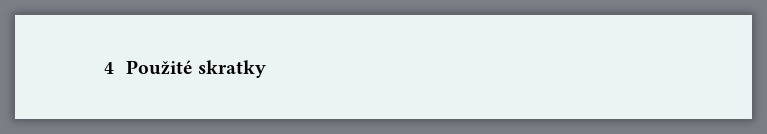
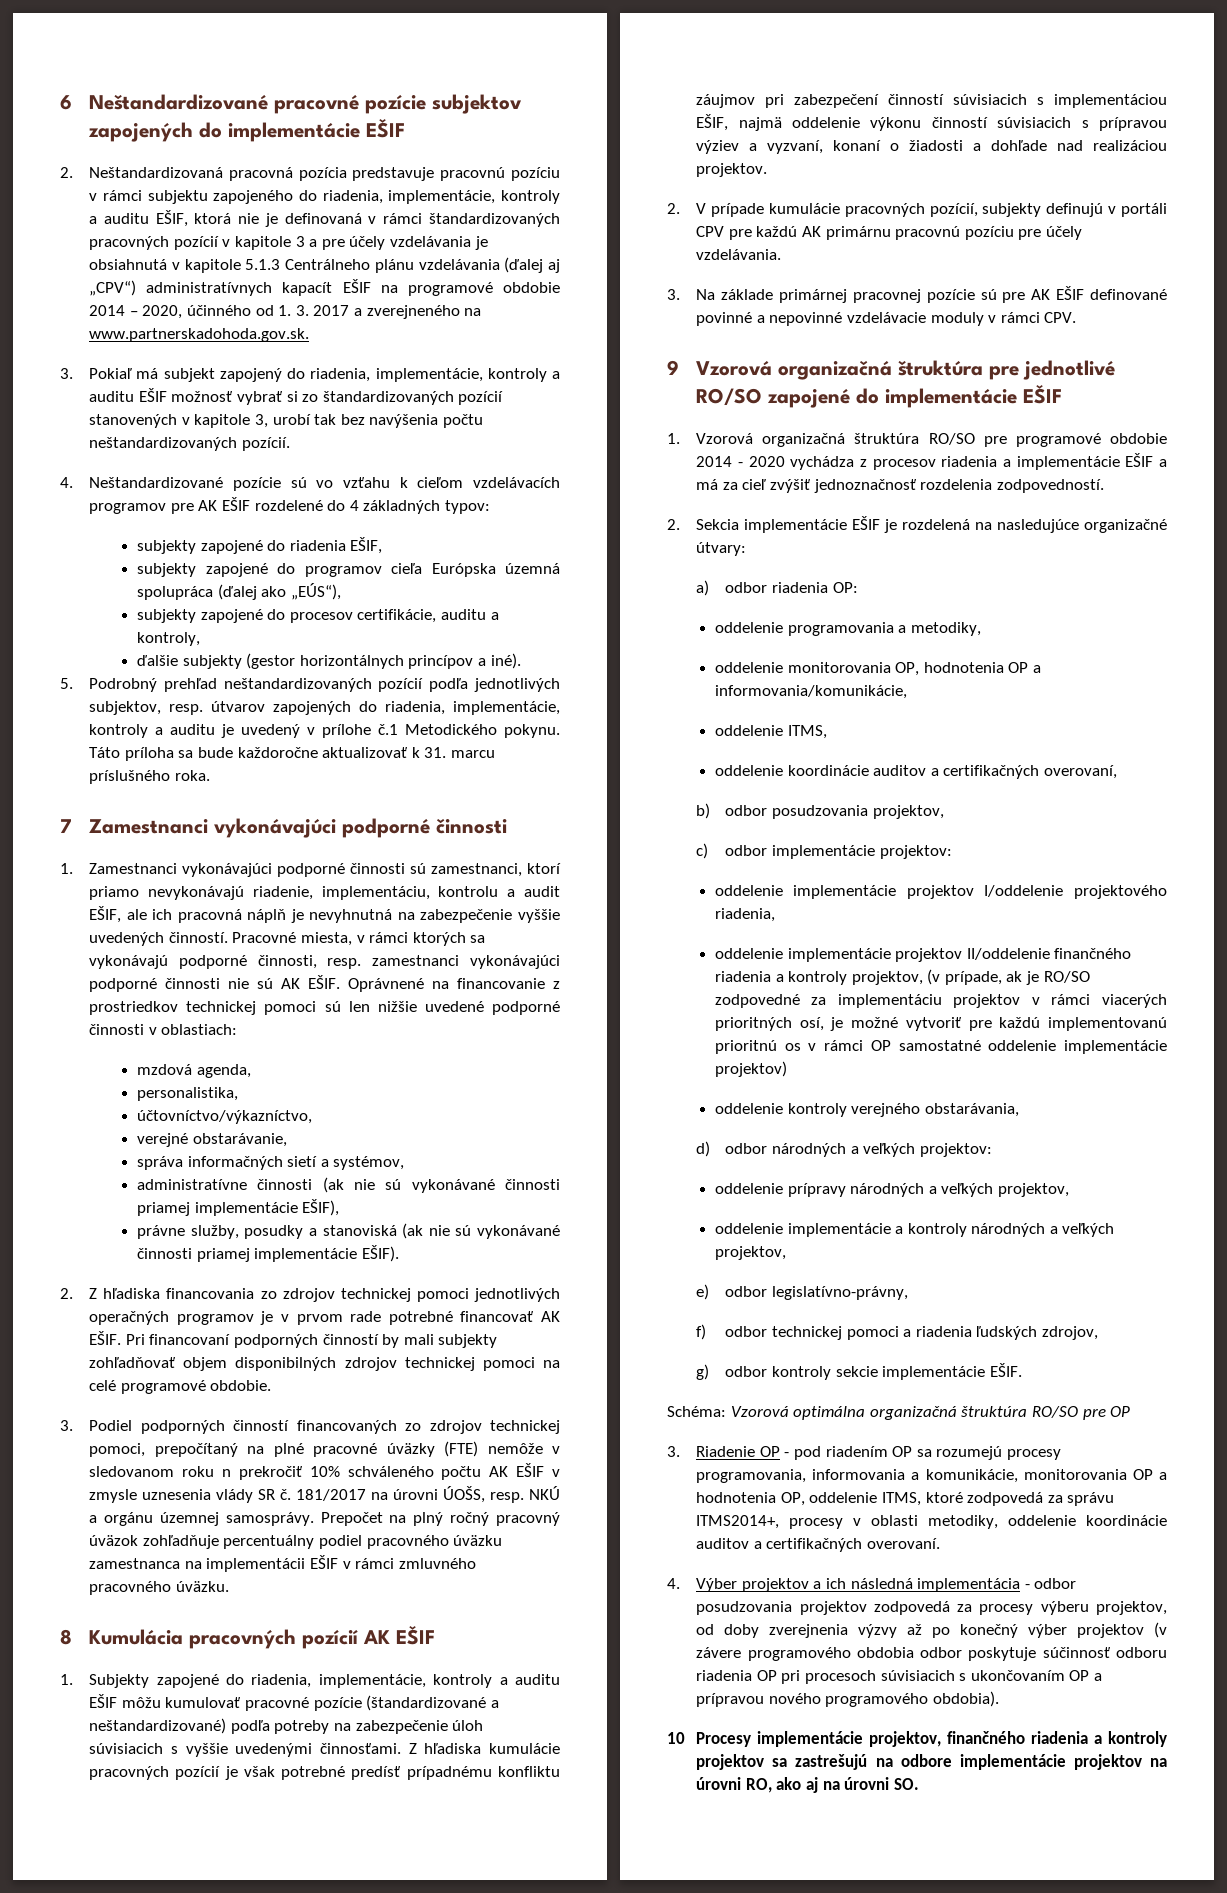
[104,60,266,78] 4 Použité skratky -> [60,94,523,114] [88,119,406,142] [60,167,560,181] [89,190,560,204] [89,210,560,227] [89,236,488,250] [89,257,560,273] [89,279,560,296] [89,305,482,319] [89,328,310,342] [60,368,560,382] [89,388,504,405] [89,414,483,428] [89,437,290,451] [60,477,560,491] [89,497,490,514] [137,537,383,554] [137,563,560,577] [137,583,341,600] [137,609,499,623] [137,632,201,646] [137,653,521,669] [60,678,560,692] [89,701,560,715] [89,724,560,738] [89,747,495,761] [89,770,210,784] [60,818,508,838] [60,863,561,877] [89,886,560,900] [89,906,560,923] [89,932,486,946] [89,955,560,969] [89,975,560,992] [89,1001,561,1015] [89,1024,238,1035] [137,1064,251,1078] [137,1087,239,1101] [137,1110,313,1124] [137,1133,287,1147] [137,1156,405,1170] [137,1177,560,1193] [137,1199,340,1216] [137,1223,560,1239] [137,1245,399,1262] [60,1288,561,1302] [89,1311,560,1325] [89,1331,498,1348] [89,1357,560,1371] [89,1380,272,1394] [60,1420,560,1434] [89,1441,560,1457] [89,1463,560,1480] [89,1486,560,1503] [89,1512,560,1526] [89,1535,503,1549] [89,1555,476,1572] [89,1581,229,1595] [60,1626,436,1649] [60,1674,560,1688] [89,1694,499,1711] [89,1718,484,1734] [89,1743,560,1757] [89,1766,560,1780] [696,94,1167,108] [696,114,1167,131] [696,140,1167,154] [696,163,768,177] [667,203,1167,217] [696,226,1082,240] [696,249,782,260] [667,286,1167,303] [696,312,1077,326] [667,360,1116,380] [696,385,1063,408] [667,433,1167,447] [696,453,1167,470] [696,479,1104,493] [667,516,1167,533] [696,542,747,556] [696,580,858,596] [714,622,981,636] [714,662,1041,676] [714,685,907,699] [714,725,827,739] [714,765,1117,779] [696,803,944,819] [696,843,952,859] [714,885,1167,899] [714,908,775,922] [714,948,1132,962] [714,969,1090,985] [714,994,1167,1008] [714,1017,1167,1031] [714,1040,1167,1054] [714,1061,787,1077] [714,1103,1019,1117] [696,1141,992,1157] [714,1183,1069,1197] [714,1223,1115,1237] [714,1246,786,1260] [696,1284,909,1300] [696,1324,1098,1340] [696,1363,1022,1380] [667,1406,1131,1420] [667,1446,1061,1460] [696,1469,1167,1483] [696,1492,1115,1506] [696,1515,1167,1529] [696,1538,940,1552] [667,1578,1077,1592] [696,1601,1167,1615] [696,1622,1167,1638] [696,1647,1167,1661] [696,1670,1102,1684] [696,1691,999,1707] [667,1731,1167,1747] [696,1754,1167,1770] [696,1777,919,1793] 6 Neštandardizované pracovné pozície subjektov zapojených do implementácie EŠIF // 2. Neštandardizovaná pracovná pozícia predstavuje pracovnú pozíciu v rámci subjektu zapojeného do riadenia, implementácie, kontroly a auditu EŠIF, ktorá nie je definovaná v rámci štandardizovaných pracovných pozícií v kapitole 3 a pre účely vzdelávania je obsiahnutá v kapitole 5.1.3 Centrálneho plánu vzdelávania (ďalej aj „CPV“) administratívnych kapacít EŠIF na programové obdobie 2014 – 2020, účinného od 1. 3. 2017 a zverejneného na www.partnerskadohoda.gov.sk. // 3. Pokiaľ má subjekt zapojený do riadenia, implementácie, kontroly a auditu EŠIF možnosť vybrať si zo štandardizovaných pozícií stanovených v kapitole 3, urobí tak bez navýšenia počtu neštandardizovaných pozícií. // 4. Neštandardizované pozície sú vo vzťahu k cieľom vzdelávacích programov pre AK EŠIF rozdelené do 4 základných typov: // subjekty zapojené do riadenia EŠIF, // subjekty zapojené do programov cieľa Európska územná spolupráca (ďalej ako „EÚS“), // subjekty zapojené do procesov certifikácie, auditu a kontroly, // ďalšie subjekty (gestor horizontálnych princípov a iné). // 5. Podrobný prehľad neštandardizovaných pozícií podľa jednotlivých subjektov, resp. útvarov zapojených do riadenia, implementácie, kontroly a auditu je uvedený v prílohe č.1 Metodického pokynu. Táto príloha sa bude každoročne aktualizovať k 31. marcu príslušného roka. // 7 Zamestnanci vykonávajúci podporné činnosti // 1. Zamestnanci vykonávajúci podporné činnosti sú zamestnanci, ktorí priamo nevykonávajú riadenie, implementáciu, kontrolu a audit EŠIF, ale ich pracovná náplň je nevyhnutná na zabezpečenie vyššie uvedených činností. Pracovné miesta, v rámci ktorých sa vykonávajú podporné činnosti, resp. zamestnanci vykonávajúci podporné činnosti nie sú AK EŠIF. Oprávnené na financovanie z prostriedkov technickej pomoci sú len nižšie uvedené podporné činnosti v oblastiach: // mzdová agenda, // personalistika, // účtovníctvo/výkazníctvo, // verejné obstarávanie, // správa informačných sietí a systémov, // administratívne činnosti (ak nie sú vykonávané činnosti priamej implementácie EŠIF), // právne služby, posudky a stanoviská (ak nie sú vykonávané činnosti priamej implementácie EŠIF). // 2. Z hľadiska financovania zo zdrojov technickej pomoci jednotlivých operačných programov je v prvom rade potrebné financovať AK EŠIF. Pri financovaní podporných činností by mali subjekty zohľadňovať objem disponibilných zdrojov technickej pomoci na celé programové obdobie. // 3. Podiel podporných činností financovaných zo zdrojov technickej pomoci, prepočítaný na plné pracovné úväzky (FTE) nemôže v sledovanom roku n prekročiť 10% schváleného počtu AK EŠIF v zmysle uznesenia vlády SR č. 181/2017 na úrovni ÚOŠS, resp. NKÚ a orgánu územnej samosprávy. Prepočet na plný ročný pracovný úväzok zohľadňuje percentuálny podiel pracovného úväzku zamestnanca na implementácii EŠIF v rámci zmluvného pracovného úväzku. // 8 Kumulácia pracovných pozícií AK EŠIF // 1. Subjekty zapojené do riadenia, implementácie, kontroly a auditu EŠIF môžu kumulovať pracovné pozície (štandardizované a neštandardizované) podľa potreby na zabezpečenie úloh súvisiacich s vyššie uvedenými činnosťami. Z hľadiska kumulácie pracovných pozícií je však potrebné predísť prípadnému konfliktu záujmov pri zabezpečení činností súvisiacich s implementáciou EŠIF, najmä oddelenie výkonu činností súvisiacich s prípravou výziev a vyzvaní, konaní o žiadosti a dohľade nad realizáciou projektov. // 2. V prípade kumulácie pracovných pozícií, subjekty definujú v portáli CPV pre každú AK primárnu pracovnú pozíciu pre účely vzdelávania. // 3. Na základe primárnej pracovnej pozície sú pre AK EŠIF definované povinné a nepovinné vzdelávacie moduly v rámci CPV. // 9 Vzorová organizačná štruktúra pre jednotlivé RO/SO zapojené do implementácie EŠIF // 1. Vzorová organizačná štruktúra RO/SO pre programové obdobie 2014 - 2020 vychádza z procesov riadenia a implementácie EŠIF a má za cieľ zvýšiť jednoznačnosť rozdelenia zodpovedností. // 2. Sekcia implementácie EŠIF je rozdelená na nasledujúce organizačné útvary: // a) odbor riadenia OP: // oddelenie programovania a metodiky, // oddelenie monitorovania OP, hodnotenia OP a informovania/komunikácie, // oddelenie ITMS, // oddelenie koordinácie auditov a certifikačných overovaní, // b) odbor posudzovania projektov, // c) odbor implementácie projektov: // oddelenie implementácie projektov I/oddelenie projektového riadenia, // oddelenie implementácie projektov II/oddelenie finančného riadenia a kontroly projektov, (v prípade, ak je RO/SO zodpovedné za implementáciu projektov v rámci viacerých prioritných osí, je možné vytvoriť pre každú implementovanú prioritnú os v rámci OP samostatné oddelenie implementácie projektov) // oddelenie kontroly verejného obstarávania, // d) odbor národných a veľkých projektov: // oddelenie prípravy národných a veľkých projektov, // oddelenie implementácie a kontroly národných a veľkých projektov, // e) odbor legislatívno-právny, // f) odbor technickej pomoci a riadenia ľudských zdrojov, // g) odbor kontroly sekcie implementácie EŠIF. // Schéma: Vzorová optimálna organizačná štruktúra RO/SO pre OP // 3. Riadenie OP - pod riadením OP sa rozumejú procesy programovania, informovania a komunikácie, monitorovania OP a hodnotenia OP, oddelenie ITMS, ktoré zodpovedá za správu ITMS2014+, procesy v oblasti metodiky, oddelenie koordinácie auditov a certifikačných overovaní. // 4. Výber projektov a ich následná implementácia - odbor posudzovania projektov zodpovedá za procesy výberu projektov, od doby zverejnenia výzvy až po konečný výber projektov (v závere programového obdobia odbor poskytuje súčinnosť odboru riadenia OP pri procesoch súvisiacich s ukončovaním OP a prípravou nového programového obdobia). // 10 Procesy implementácie projektov, finančného riadenia a kontroly projektov sa zastrešujú na odbore implementácie projektov na úrovni RO, ako aj na úrovni SO.

